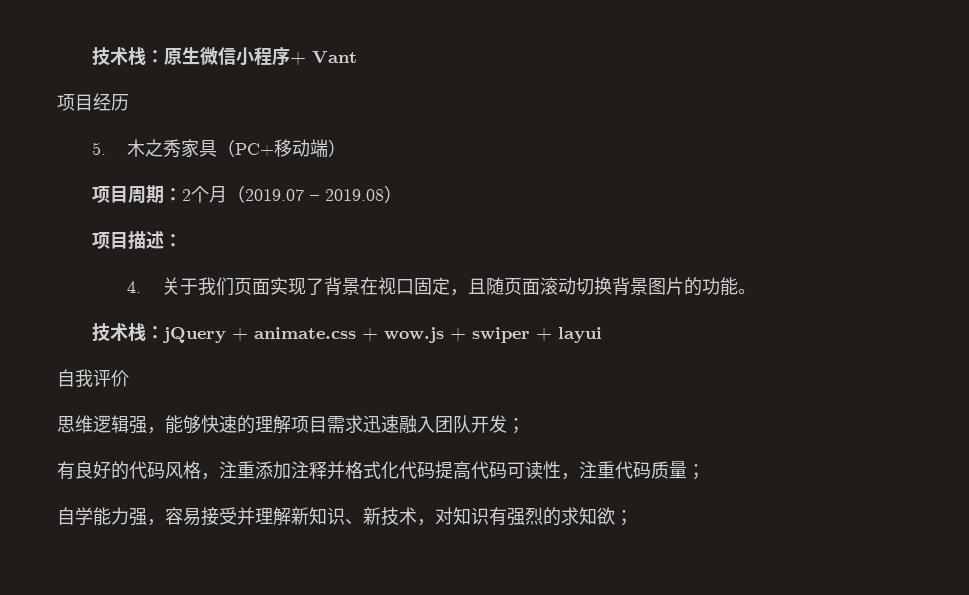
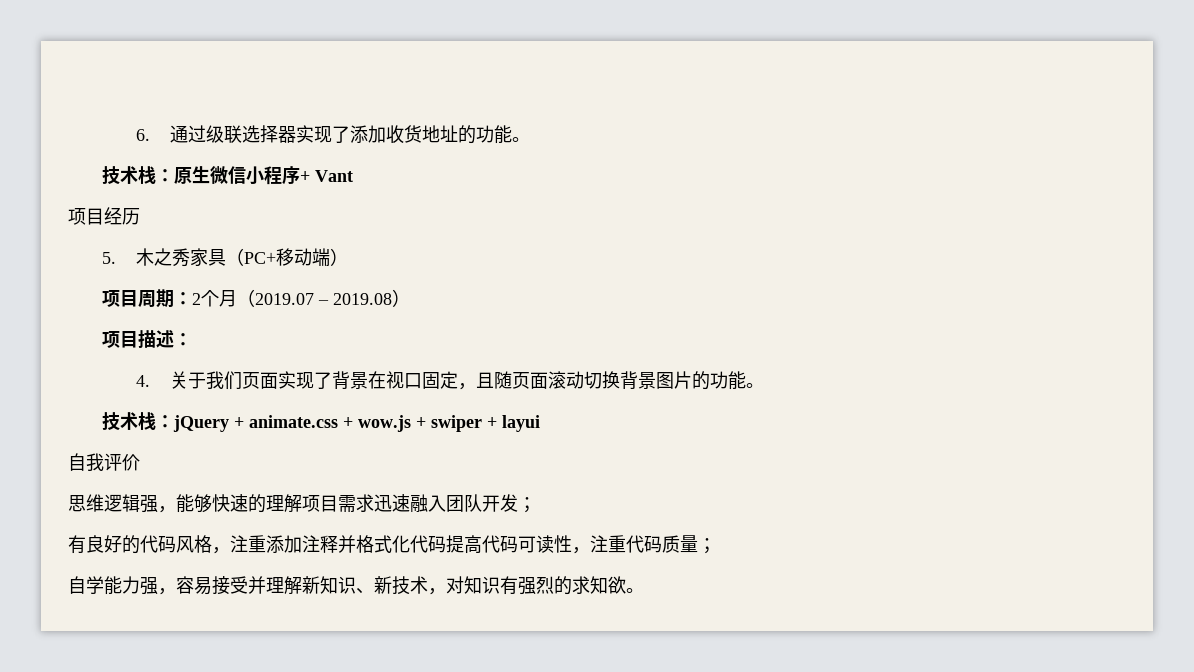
(92, 56) none -> [136,125,531,144] 6.通过级联选择器实现了添加收货地址的功能。 //
[615,510,633,526] ； -> [626,588,644,593] 。

